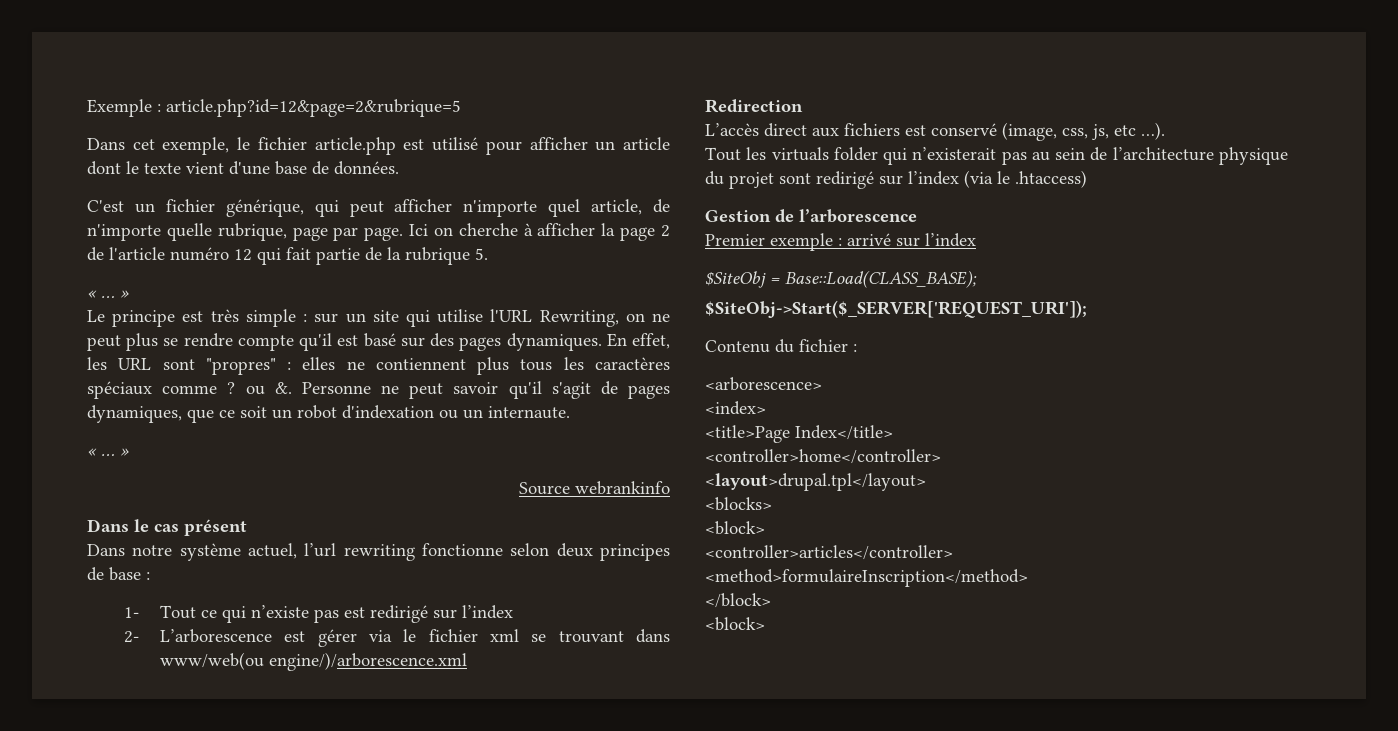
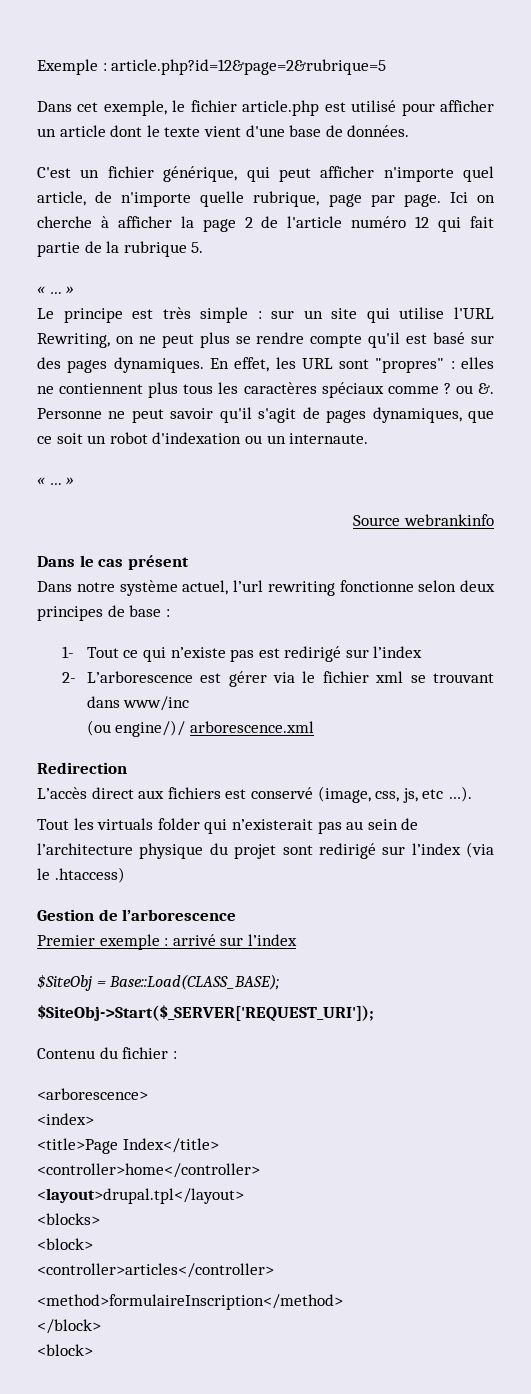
[160,652,468,671] www/web(ou engine/)/arborescence.xml -> [123,696,190,711] [86,720,314,737] www/inc // (ou engine/)/ arborescence.xml

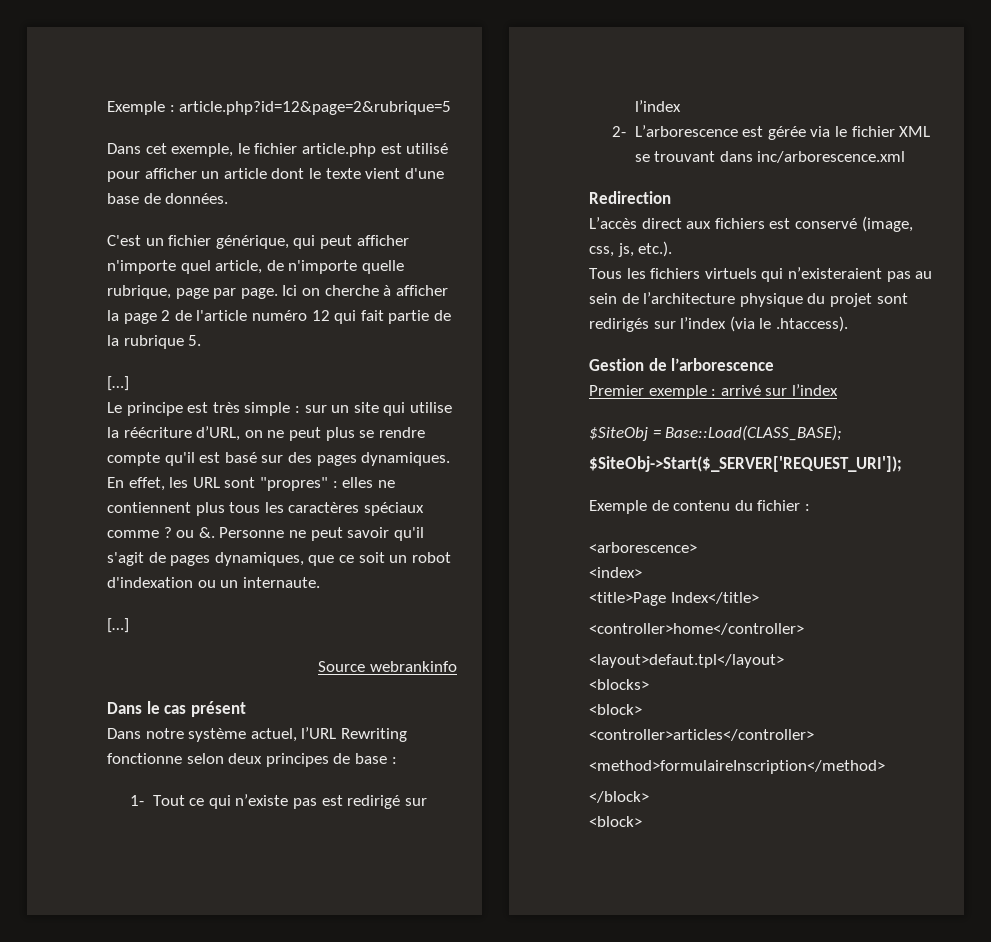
[37,286,75,294] « … » -> [107,376,129,391] […]
[454,307,495,319] [37,333,110,348] l'URL Rewriting, -> [107,426,241,441] la réécriture d’URL,
[37,477,75,485] « … » -> [107,618,129,633] […]
[233,580,335,596] l’url rewriting -> [301,727,407,742] l’URL Rewriting
[228,671,267,687] gérer -> [767,126,806,140] gérée
[375,671,404,683] xml -> [899,126,931,137] XML
[123,696,190,711] [86,720,314,737] www/inc // (ou engine/)/ arborescence.xml -> [757,151,906,163] inc/arborescence.xml
[422,786,472,802] [37,818,313,834] etc …). // Tout les virtuals folder qui n’existerait -> [638,241,673,257] [589,267,882,282] etc.). // Tous les fichiers virtuels qui n’existeraient
[318,843,376,859] redirigé -> [589,318,649,332] redirigés
[54,867,125,883] .htaccess) -> [775,316,848,332] .htaccess).
[37,1048,95,1059] Contenu -> [589,500,731,514] Exemple de contenu
[37,1188,244,1204] <layout>drupal.tpl</layout> -> [589,654,784,668] <layout>defaut.tpl</layout>

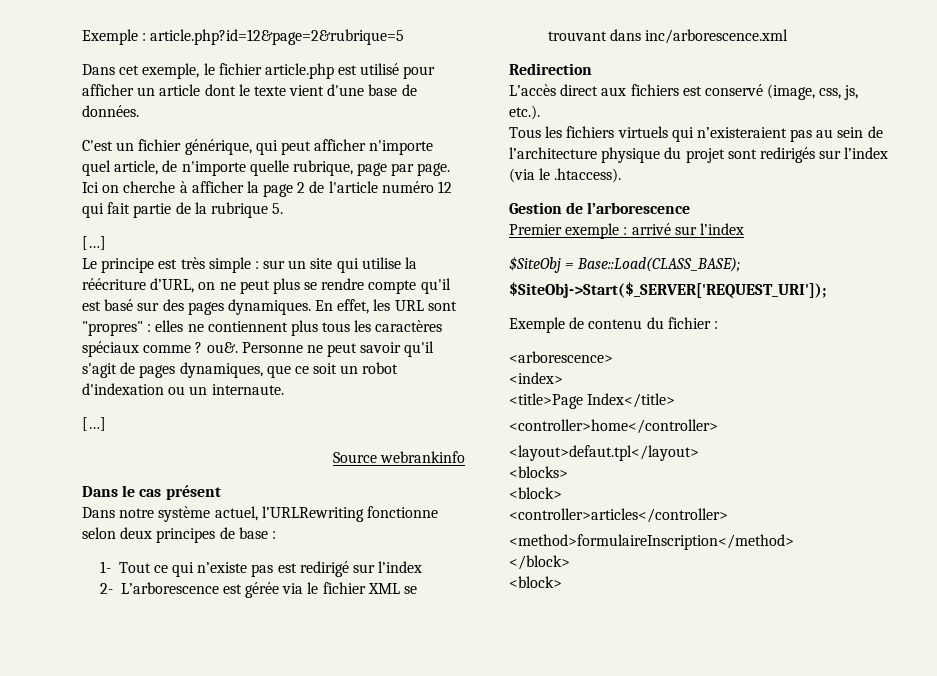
[176,527,215,538] ou &. -> [206,342,238,353] ou&.
[301,727,407,742] l’URL Rewriting -> [261,506,364,522] l’URLRewriting

